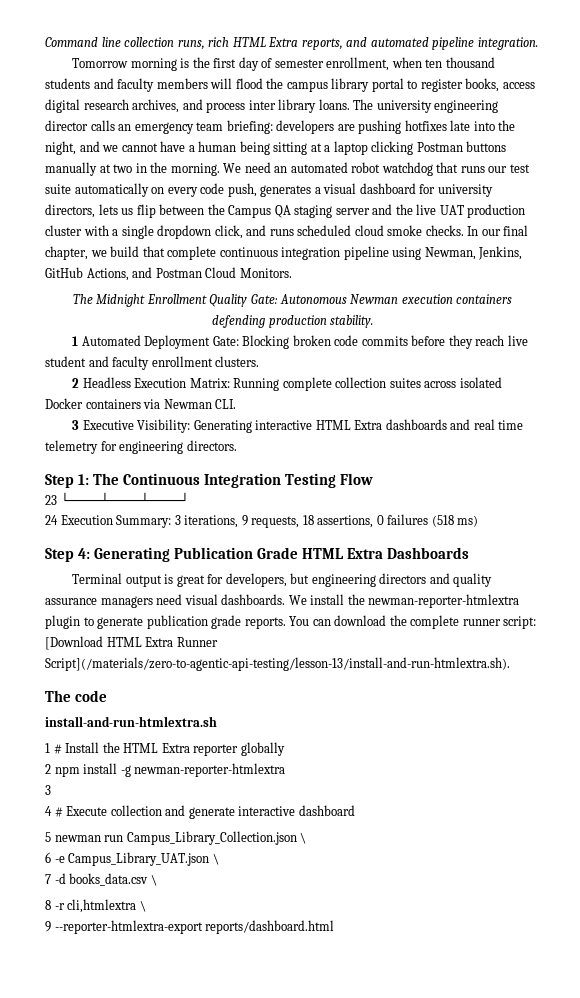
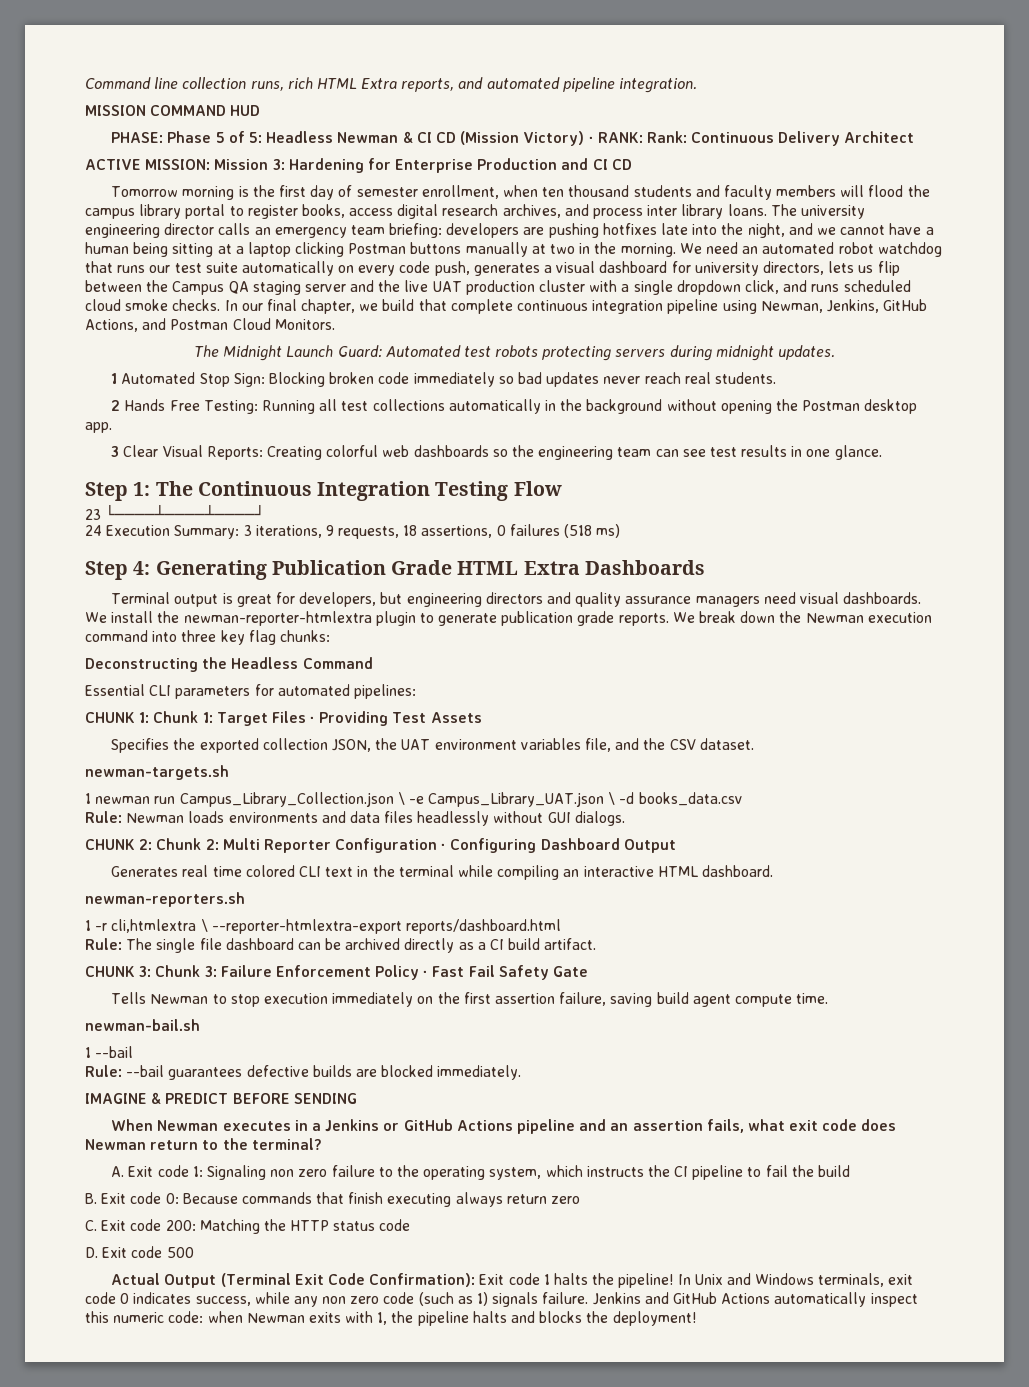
(538, 43) none -> [85,105,261,116] [111,131,915,146] [85,158,632,173] // MISSION COMMAND HUD // PHASE: Phase 5 of 5: Headless Newman & CI CD (Mission Victory) · RANK: Rank: Continuous Delivery Architect // ACTIVE MISSION: Mission 3: Hardening for Enterprise Production and CI CD
[146,294,513,307] [211,315,374,328] Enrollment Quality Gate: Autonomous Newman execution containers defending production stability. -> [286,345,836,361] Launch Guard: Automated test robots protecting servers during midnight updates.
[144,335,239,349] Deployment Gate: -> [199,373,265,387] Stop Sign:
[361,335,528,349] [45,356,260,370] [72,377,502,391] [45,398,237,409] [72,419,524,433] [45,440,237,454] commits before they reach live student and faculty enrollment clusters. // 2 Headless Execution Matrix: Running complete collection suites across isolated Docker containers via Newman CLI. // 3 Executive Visibility: Generating interactive HTML Extra dashboards and real time telemetry for engineering directors. -> [413,372,776,387] [111,399,918,414] [85,422,112,433] [111,445,882,460] immediately so bad updates never reach real students. // 2 Hands Free Testing: Running all test collections automatically in the background without opening the Postman desktop app. // 3 Clear Visual Reports: Creating colorful web dashboards so the engineering team can see test results in one glance.
[289,615,537,629] [45,636,218,650] [45,657,510,671] [45,690,108,702] [45,716,217,727] [45,742,285,756] [45,763,286,777] [45,785,51,795] [45,805,355,819] [45,832,51,842] You can download the complete runner script: [Download HTML Extra Runner Script](/materials/zero-to-agentic-api-testing/lesson-13/install-and-run-htmlextra.sh). // The code // install-and-run-htmlextra.sh // 1 # Install the HTML Extra reporter globally // 2 npm install -g newman-reporter-htmlextra // 3 // 4 # Execute collection and generate interactive dashboard // 5 -> [672,611,932,623] [85,630,330,645] [85,657,373,672] [85,684,416,699] [85,711,482,726] [111,738,754,753] [85,765,229,780] [85,793,91,804] We break down the Newman execution command into three key flag chunks: // Deconstructing the Headless Command // Essential CLI parameters for automated pipelines: // CHUNK 1: Chunk 1: Target Files · Providing Test Assets // Specifies the exported collection JSON, the UAT environment variables file, and the CSV dataset. // newman-targets.sh // 1
[45,852,51,863] // 6 -> (405, 798) none
[45,874,51,884] // 7 -> (616, 798) none
[150,875,157,886] [45,900,51,910] \ // 8 -> [85,811,625,826] [85,838,676,853] [111,865,773,880] [85,892,245,907] [85,920,91,931] // Rule: Newman loads environments and data files headlessly without GUI dialogs. // CHUNK 2: Chunk 2: Multi Reporter Configuration · Configuring Dashboard Output // Generates real time colored CLI text in the terminal while compiling an interactive HTML dashboard. // newman-reporters.sh // 1
[45,921,51,932] // 9 -> (208, 925) none
(335, 927) none -> [85,938,597,953] [85,965,589,980] [111,992,829,1007] [85,1019,200,1031] [85,1046,134,1058] [85,1065,522,1080] [85,1092,357,1104] [111,1119,897,1134] [85,1138,322,1150] [111,1165,851,1180] [85,1192,581,1207] [85,1219,411,1234] [85,1246,194,1258] [111,1273,914,1288] [85,1292,918,1307] [85,1311,696,1326] // Rule: The single file dashboard can be archived directly as a CI build artifact. // CHUNK 3: Chunk 3: Failure Enforcement Policy · Fast Fail Safety Gate // Tells Newman to stop execution immediately on the first assertion failure, saving build agent compute time. // newman-bail.sh // 1 --bail // Rule: --bail guarantees defective builds are blocked immediately. // IMAGINE & PREDICT BEFORE SENDING // When Newman executes in a Jenkins or GitHub Actions pipeline and an assertion fails, what exit code does Newman return to the terminal? // A. Exit code 1: Signaling non zero failure to the operating system, which instructs the CI pipeline to fail the build // B. Exit code 0: Because commands that finish executing always return zero // C. Exit code 200: Matching the HTTP status code // D. Exit code 500 // Actual Output (Terminal Exit Code Confirmation): Exit code 1 halts the pipeline! In Unix and Windows terminals, exit code 0 indicates success, while any non zero code (such as 1) signals failure. Jenkins and GitHub Actions automatically inspect this numeric code: when Newman exits with 1, the pipeline halts and blocks the deployment!

